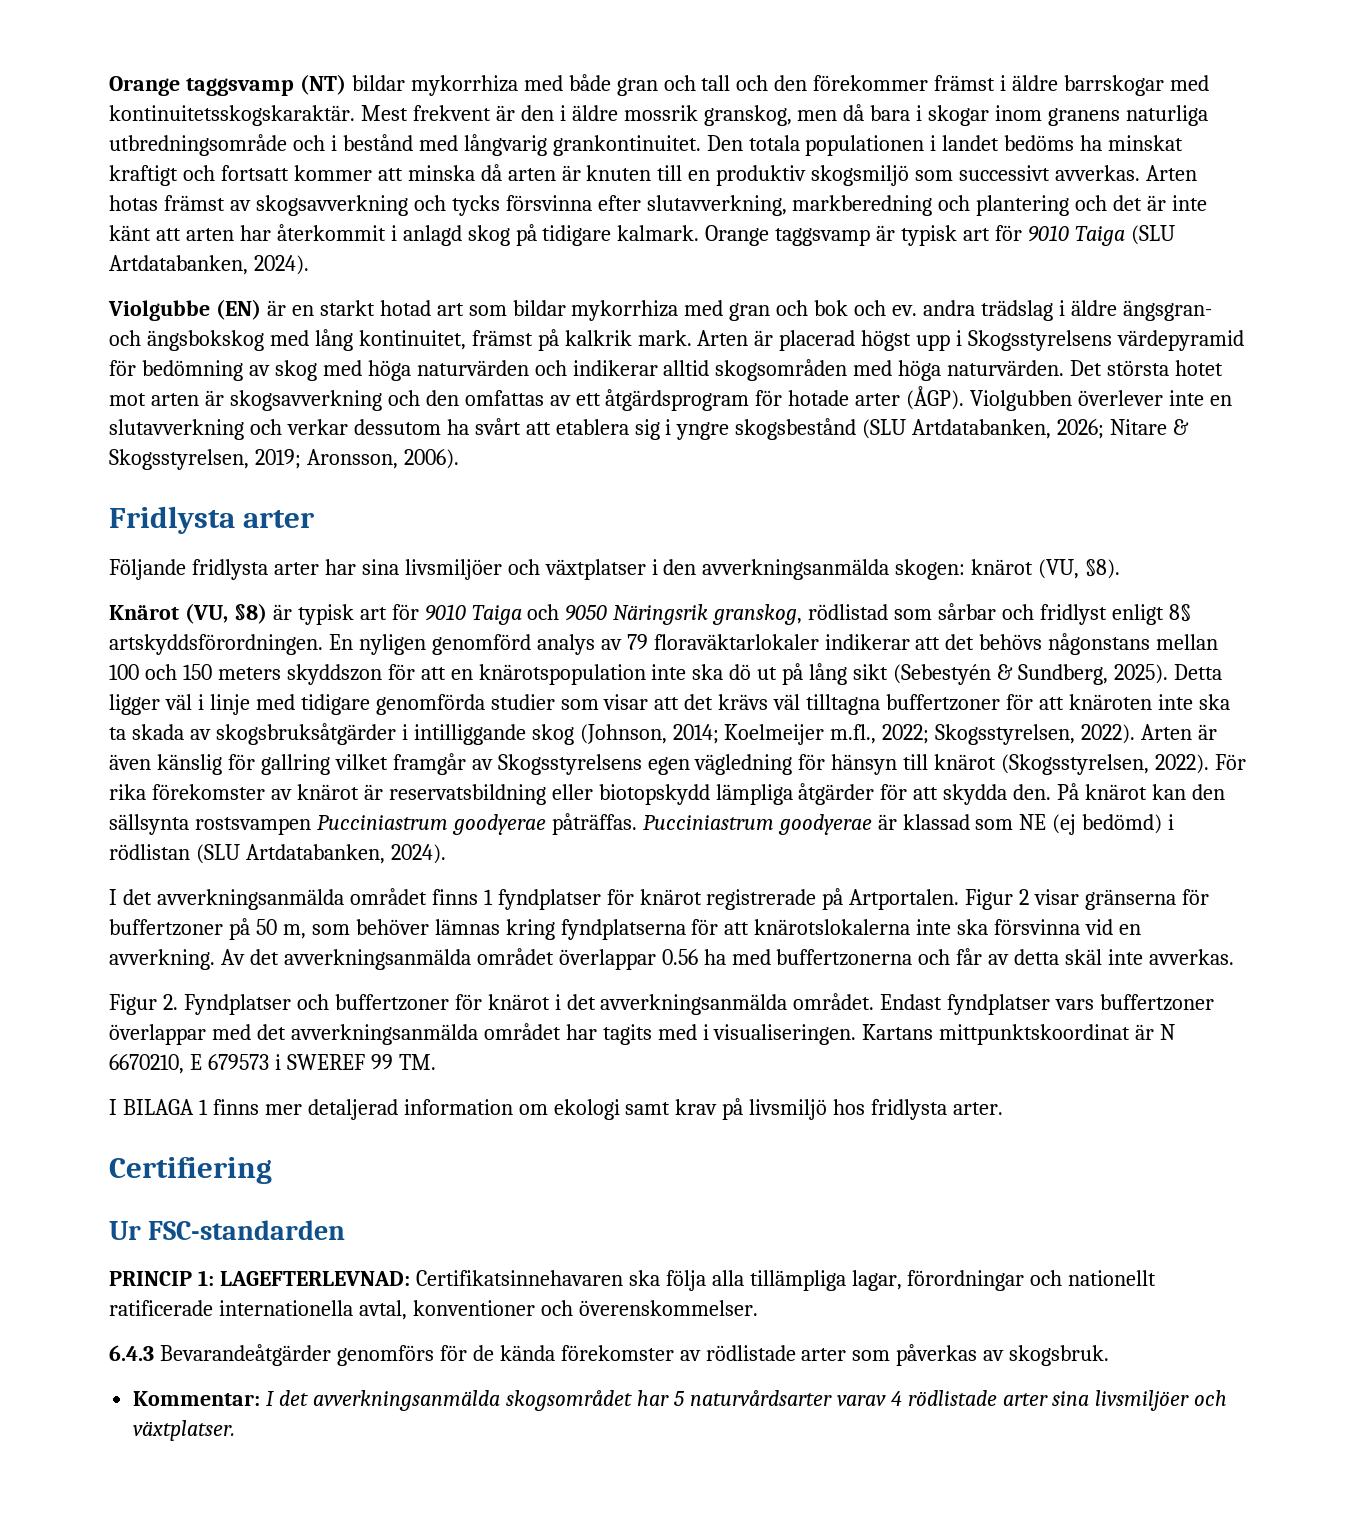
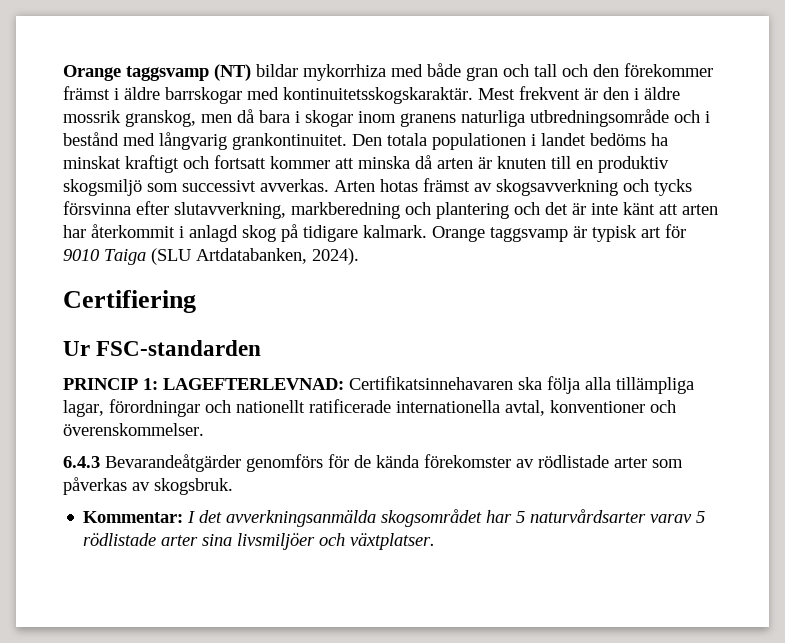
[108,299,1212,321] [109,329,1245,351] [109,359,1224,381] [109,386,1232,411] [109,418,1190,440] [109,449,459,470] [109,506,316,534] [109,559,1121,580] [109,603,1191,625] [109,633,1219,655] [109,663,1222,685] [109,694,1230,715] [109,723,1218,745] [109,753,1247,775] [109,783,1225,805] [109,813,1175,835] [109,844,446,864] [109,888,1210,910] [109,918,1142,940] [109,948,1235,970] [109,993,1215,1015] [109,1023,1176,1045] [109,1054,436,1074] [109,1098,1004,1120] // Violgubbe (EN) är en starkt hotad art som bildar mykorrhiza med gran och bok och ev. andra trädslag i äldre ängsgran- och ängsbokskog med lång kontinuitet, främst på kalkrik mark. Arten är placerad högst upp i Skogsstyrelsens värdepyramid för bedömning av skog med höga naturvärden och indikerar alltid skogsområden med höga naturvärden. Det största hotet mot arten är skogsavverkning och den omfattas av ett åtgärdsprogram för hotade arter (ÅGP). Violgubben överlever inte en slutavverkning och verkar dessutom ha svårt att etablera sig i yngre skogsbestånd (SLU Artdatabanken, 2026; Nitare & Skogsstyrelsen, 2019; Aronsson, 2006). // Fridlysta arter // Följande fridlysta arter har sina livsmiljöer och växtplatser i den avverkningsanmälda skogen: knärot (VU, §8). // Knärot (VU, §8) är typisk art för 9010 Taiga och 9050 Näringsrik granskog, rödlistad som sårbar och fridlyst enligt 8§ artskyddsförordningen. En nyligen genomförd analys av 79 floraväktarlokaler indikerar att det behövs någonstans mellan 100 och 150 meters skyddszon för att en knärotspopulation inte ska dö ut på lång sikt (Sebestyén & Sundberg, 2025). Detta ligger väl i linje med tidigare genomförda studier som visar att det krävs väl tilltagna buffertzoner för att knäroten inte ska ta skada av skogsbruksåtgärder i intilliggande skog (Johnson, 2014; Koelmeijer m.fl., 2022; Skogsstyrelsen, 2022). Arten är även känslig för gallring vilket framgår av Skogsstyrelsens egen vägledning för hänsyn till knärot (Skogsstyrelsen, 2022). För rika förekomster av knärot är reservatsbildning eller biotopskydd lämpliga åtgärder för att skydda den. På knärot kan den sällsynta rostsvampen Pucciniastrum goodyerae påträffas. Pucciniastrum goodyerae är klassad som NE (ej bedömd) i rödlistan (SLU Artdatabanken, 2024). // I det avverkningsanmälda området finns 1 fyndplatser för knärot registrerade på Artportalen. Figur 2 visar gränserna för buffertzoner på 50 m, som behöver lämnas kring fyndplatserna för att knärotslokalerna inte ska försvinna vid en avverkning. Av det avverkningsanmälda området överlappar 0.56 ha med buffertzonerna och får av detta skäl inte avverkas. // Figur 2. Fyndplatser och buffertzoner för knärot i det avverkningsanmälda området. Endast fyndplatser vars buffertzoner överlappar med det avverkningsanmälda området har tagits med i visualiseringen. Kartans mittpunktskoordinat är N 6670210, E 679573 i SWEREF 99 TM. // I BILAGA 1 finns mer detaljerad information om ekologi samt krav på livsmiljö hos fridlysta arter. -> (359, 256) none
[890,1391,902,1406] 4 -> [696,511,706,523] 5

